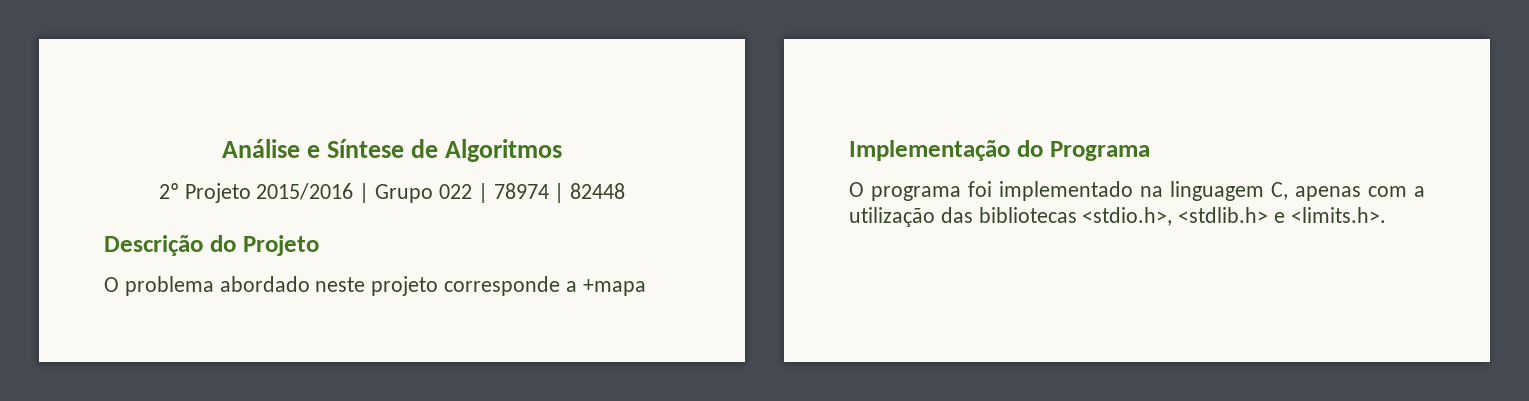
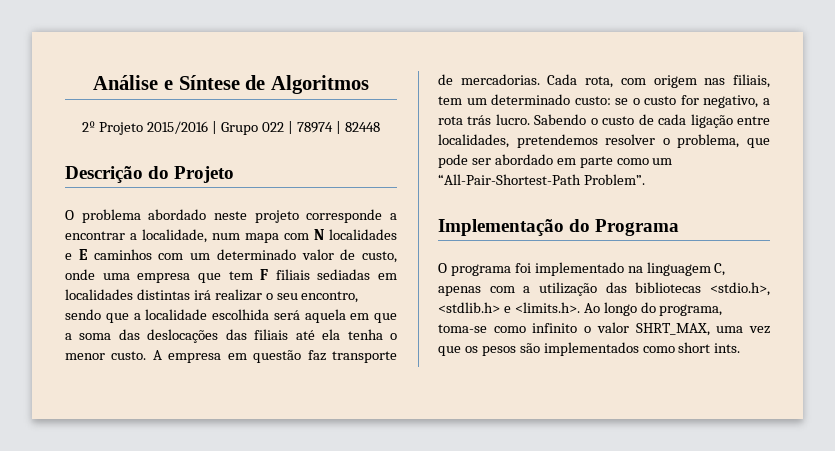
[582,279,646,296] +mapa -> [65,229,397,243] [65,249,397,263] [65,269,397,283] [65,289,359,303] [65,309,397,323] [65,329,398,343] [65,350,398,363] [438,74,770,88] [438,94,770,108] [438,114,770,128] [438,134,770,148] [438,154,673,168] [438,174,645,185] encontrar a localidade, num mapa com N localidades e E caminhos com um determinado valor de custo, onde uma empresa que tem F filiais sediadas em localidades distintas irá realizar o seu encontro, sendo que a localidade escolhida será aquela em que a soma das deslocações das filiais até ela tenha o menor custo. A empresa em questão faz transporte de mercadorias. Cada rota, com origem nas filiais, tem um determinado custo: se o custo for negativo, a rota trás lucro. Sabendo o custo de cada ligação entre localidades, pretendemos resolver o problema, que pode ser abordado em parte como um “All-Pair-Shortest-Path Problem”.
(1386, 215) none -> [583,302,723,316] [438,322,770,336] [438,342,741,356] Ao longo do programa, toma-se como infinito o valor SHRT_MAX, uma vez que os pesos são implementados como short ints.

